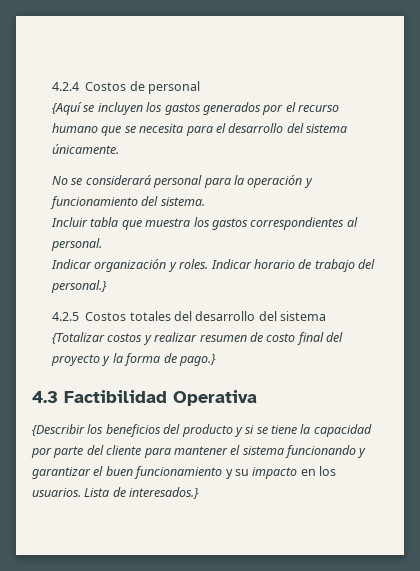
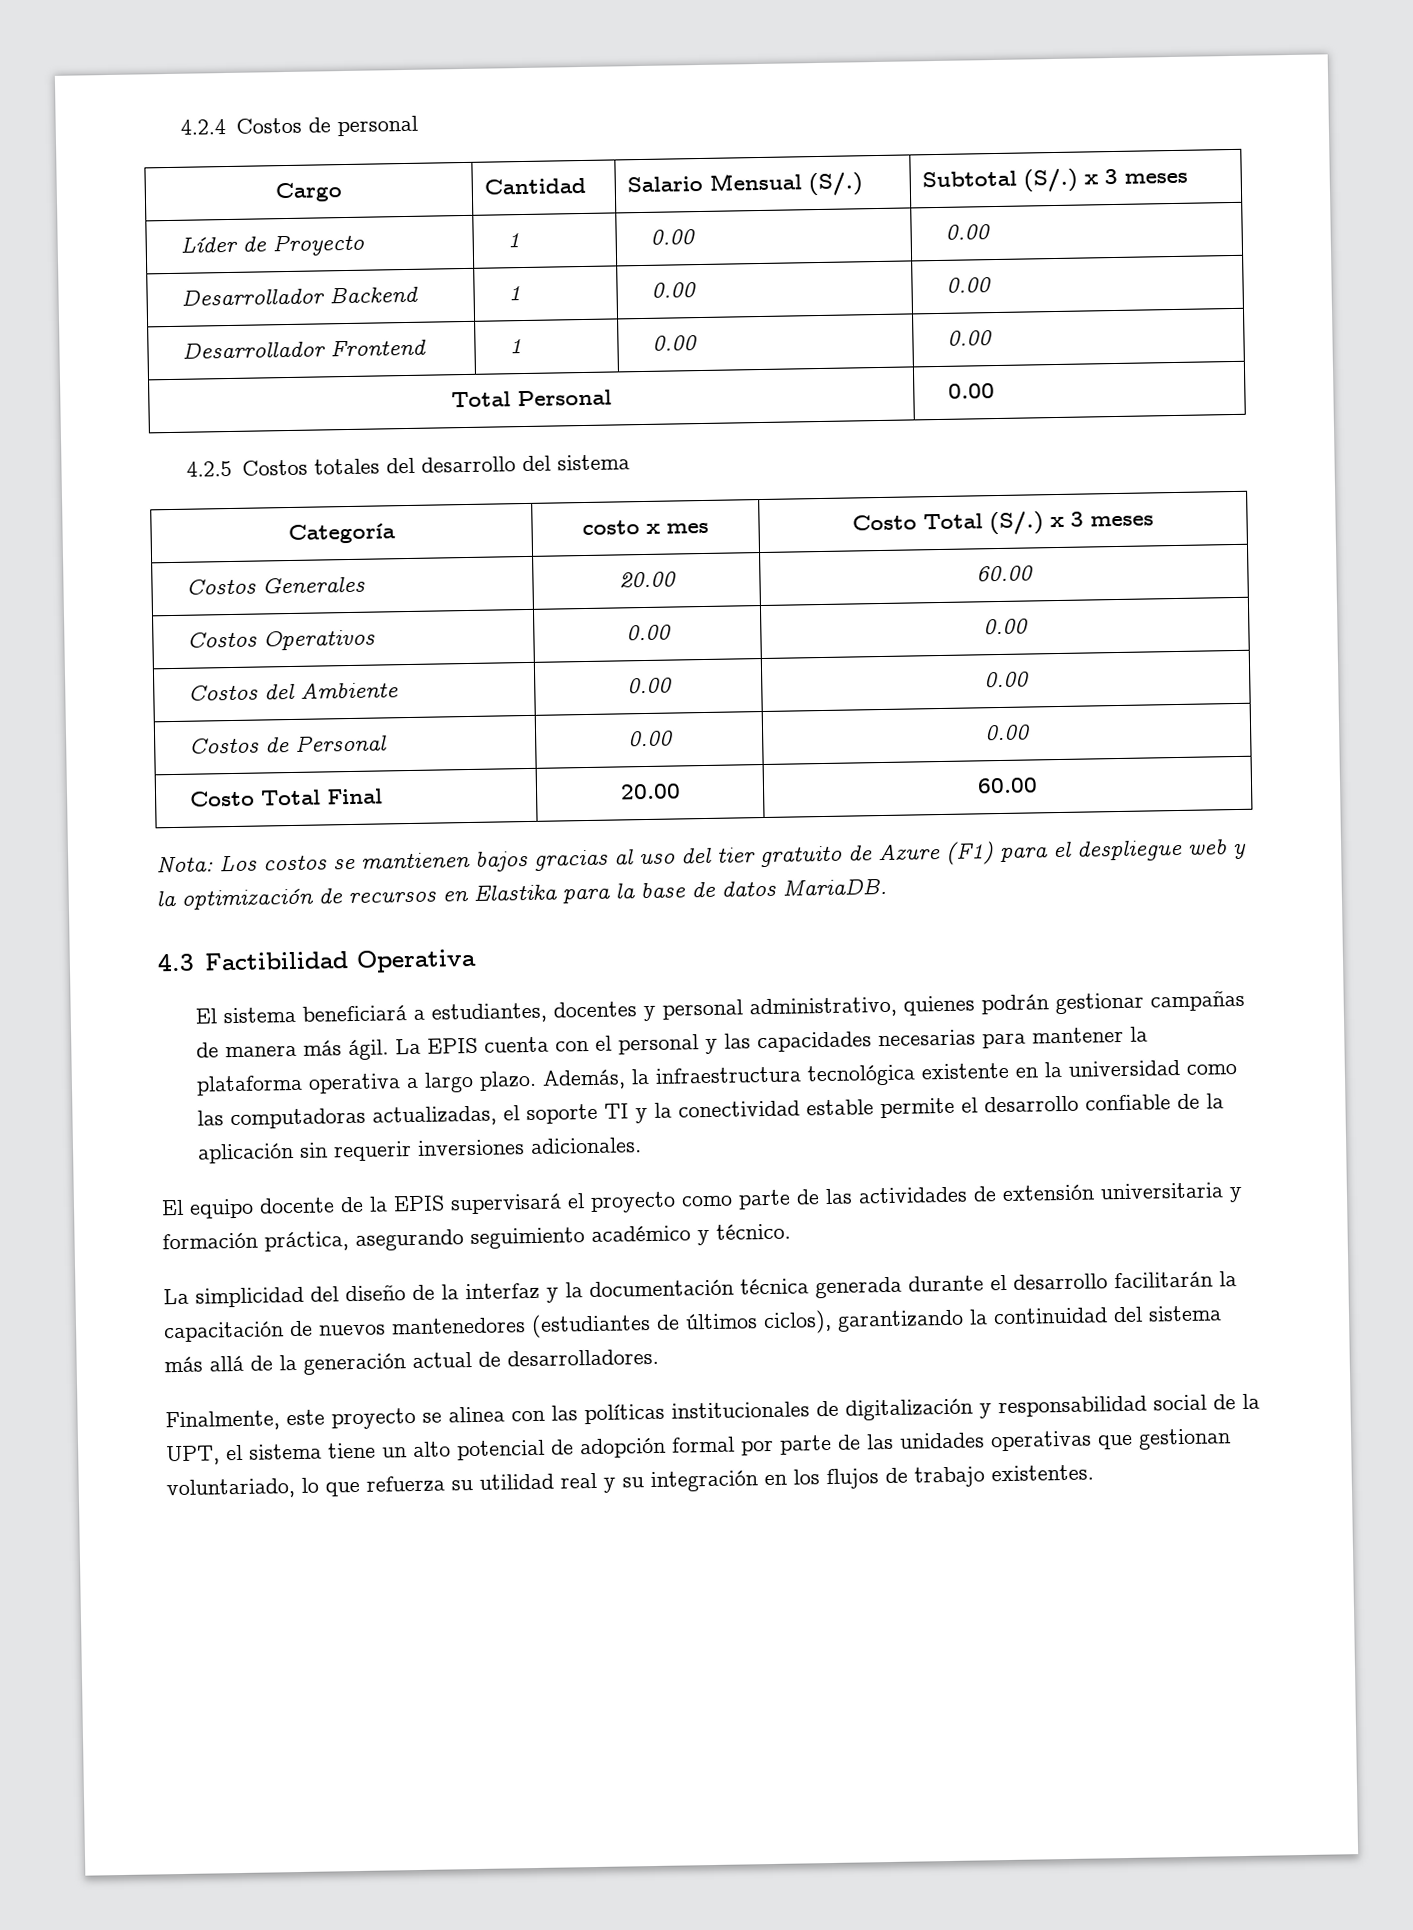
[52,102,340,115] [52,123,348,136] [52,144,120,154] [52,175,313,188] [50,196,205,209] [51,217,358,230] [51,238,103,251] [51,259,376,272] [51,280,108,293] // {Aquí se incluyen los gastos generados por el recurso humano que se necesita para el desarrollo del sistema únicamente. // No se considerará personal para la operación y funcionamiento del sistema. // Incluir tabla que muestra los gastos correspondientes al personal. // Indicar organización y roles. Indicar horario de trabajo del personal.} -> [275,182,343,203] [483,177,586,195] [626,172,863,197] [921,168,1188,193] [179,233,364,257] [506,233,520,248] [649,229,695,245] [944,224,990,240] [180,285,418,306] [507,286,521,301] [650,282,696,298] [945,277,991,293] [181,339,426,359] [508,339,522,354] [651,335,697,351] [946,330,992,346] [451,389,612,408] [947,383,995,399] // Cargo | Cantidad | Salario Mensual (S/.) | Subtotal (S/.) x 3 meses // Líder de Proyecto | 1 | 0.00 | 0.00 // Desarrollador Backend | 1 | 0.00 | 0.00 // Desarrollador Frontend | 1 | 0.00 | 0.00 // Total Personal | 0.00
[52,332,344,345] [51,353,216,366] [32,390,258,406] [32,424,372,437] [31,445,367,458] [32,466,223,479] // {Totalizar costos y realizar resumen de costo final del proyecto y la forma de pago.} // 4.3 Factibilidad Operativa // {Describir los beneficios del producto y si se tiene la capacidad por parte del cliente para mantener el sistema funcionando y garantizar el buen funcionamiento -> [288,523,396,545] [582,520,709,536] [852,511,1154,536] [185,576,365,595] [618,571,676,588] [976,565,1033,582] [186,629,375,651] [625,624,671,641] [983,618,1028,635] [187,682,399,701] [626,677,672,694] [984,671,1029,688] [188,734,387,754] [627,730,673,747] [984,724,1030,741] [188,788,383,807] [619,783,681,800] [977,777,1038,794] [156,839,1247,873] [156,877,887,910] [157,948,477,973] [194,989,1245,1024] [195,1026,1148,1061] [195,1060,1237,1096] [196,1093,1224,1130] [196,1137,642,1164] [161,1182,1243,1219] [162,1223,791,1252] [163,1271,1237,1308] [163,1305,1222,1343] [164,1348,659,1375] [165,1393,1260,1432] [166,1428,1231,1466] [166,1472,597,1500] // Categoría | costo x mes | Costo Total (S/.) x 3 meses // Costos Generales | 20.00 | 60.00 // Costos Operativos | 0.00 | 0.00 // Costos del Ambiente | 0.00 | 0.00 // Costos de Personal | 0.00 | 0.00 // Costo Total Final | 20.00 | 60.00 // Nota: Los costos se mantienen bajos gracias al uso del tier gratuito de Azure (F1) para el despliegue web y la optimización de recursos en Elastika para la base de datos MariaDB. // 4.3 Factibilidad Operativa // El sistema beneficiará a estudiantes, docentes y personal administrativo, quienes podrán gestionar campañas de manera más ágil. La EPIS cuenta con el personal y las capacidades necesarias para mantener la plataforma operativa a largo plazo. Además, la infraestructura tecnológica existente en la universidad como las computadoras actualizadas, el soporte TI y la conectividad estable permite el desarrollo confiable de la aplicación sin requerir inversiones adicionales. // El equipo docente de la EPIS supervisará el proyecto como parte de las actividades de extensión universitaria y formación práctica, asegurando seguimiento académico y técnico. // La simplicidad del diseño de la interfaz y la documentación técnica generada durante el desarrollo facilitarán la capacitación de nuevos mantenedores (estudiantes de últimos ciclos), garantizando la continuidad del sistema más allá de la generación actual de desarrolladores. // Finalmente, este proyecto se alinea con las políticas institucionales de digitalización y responsabilidad social de la UPT, el sistema tiene un alto potencial de adopción formal por parte de las unidades operativas que gestionan voluntariado, lo que refuerza su utilidad real
[252,467,298,479] impacto -> [650,1470,758,1493] integración
[32,487,200,499] usuarios. Lista de interesados.} -> [826,1464,1094,1490] flujos de trabajo existentes.

